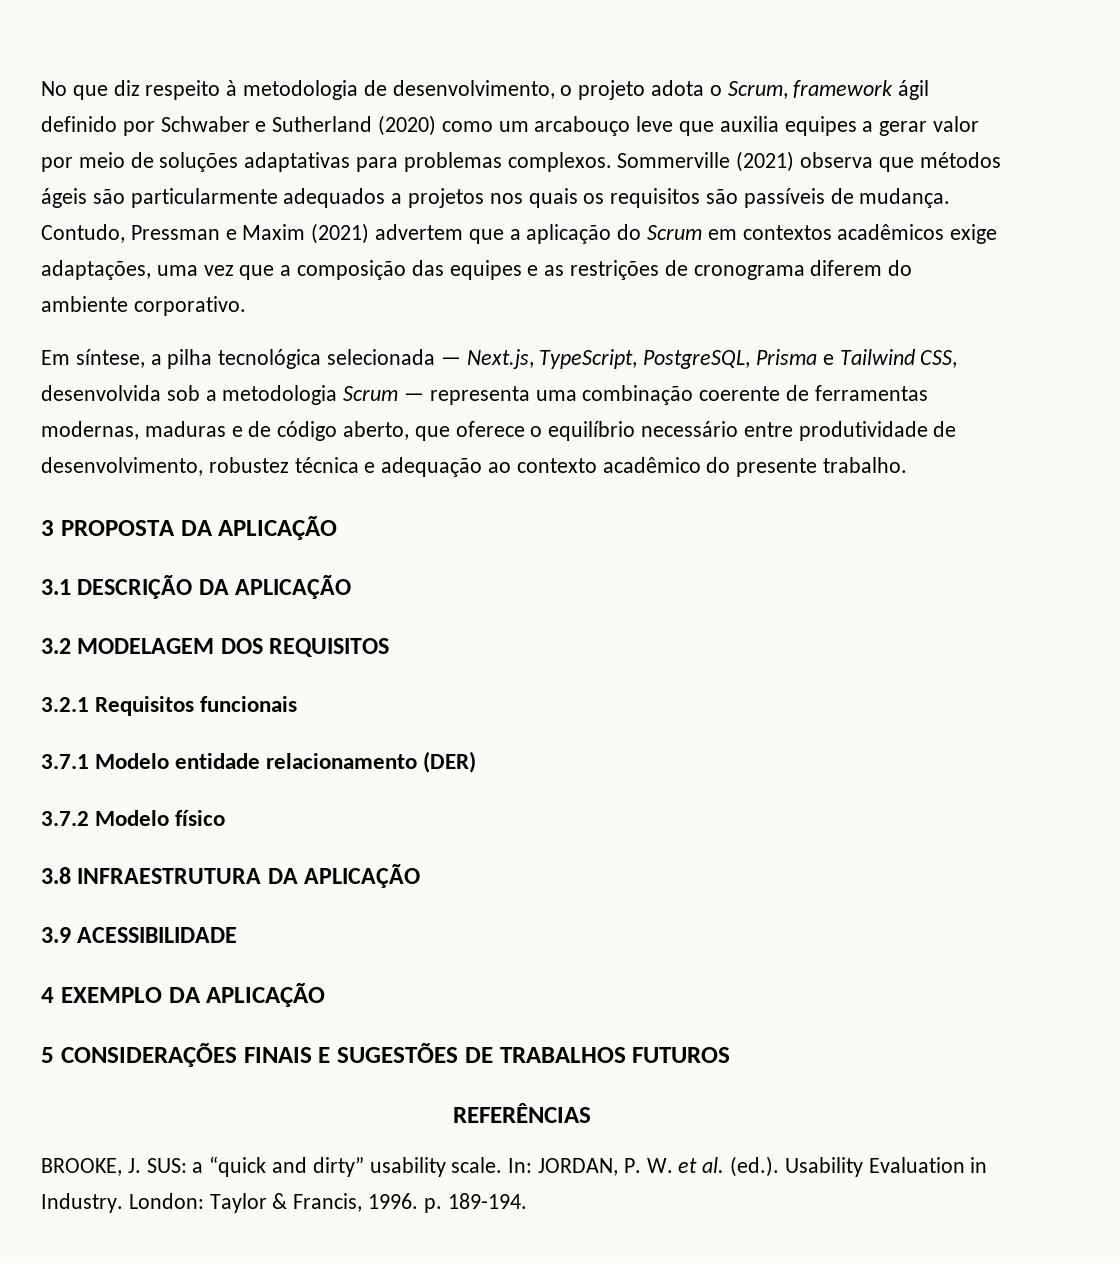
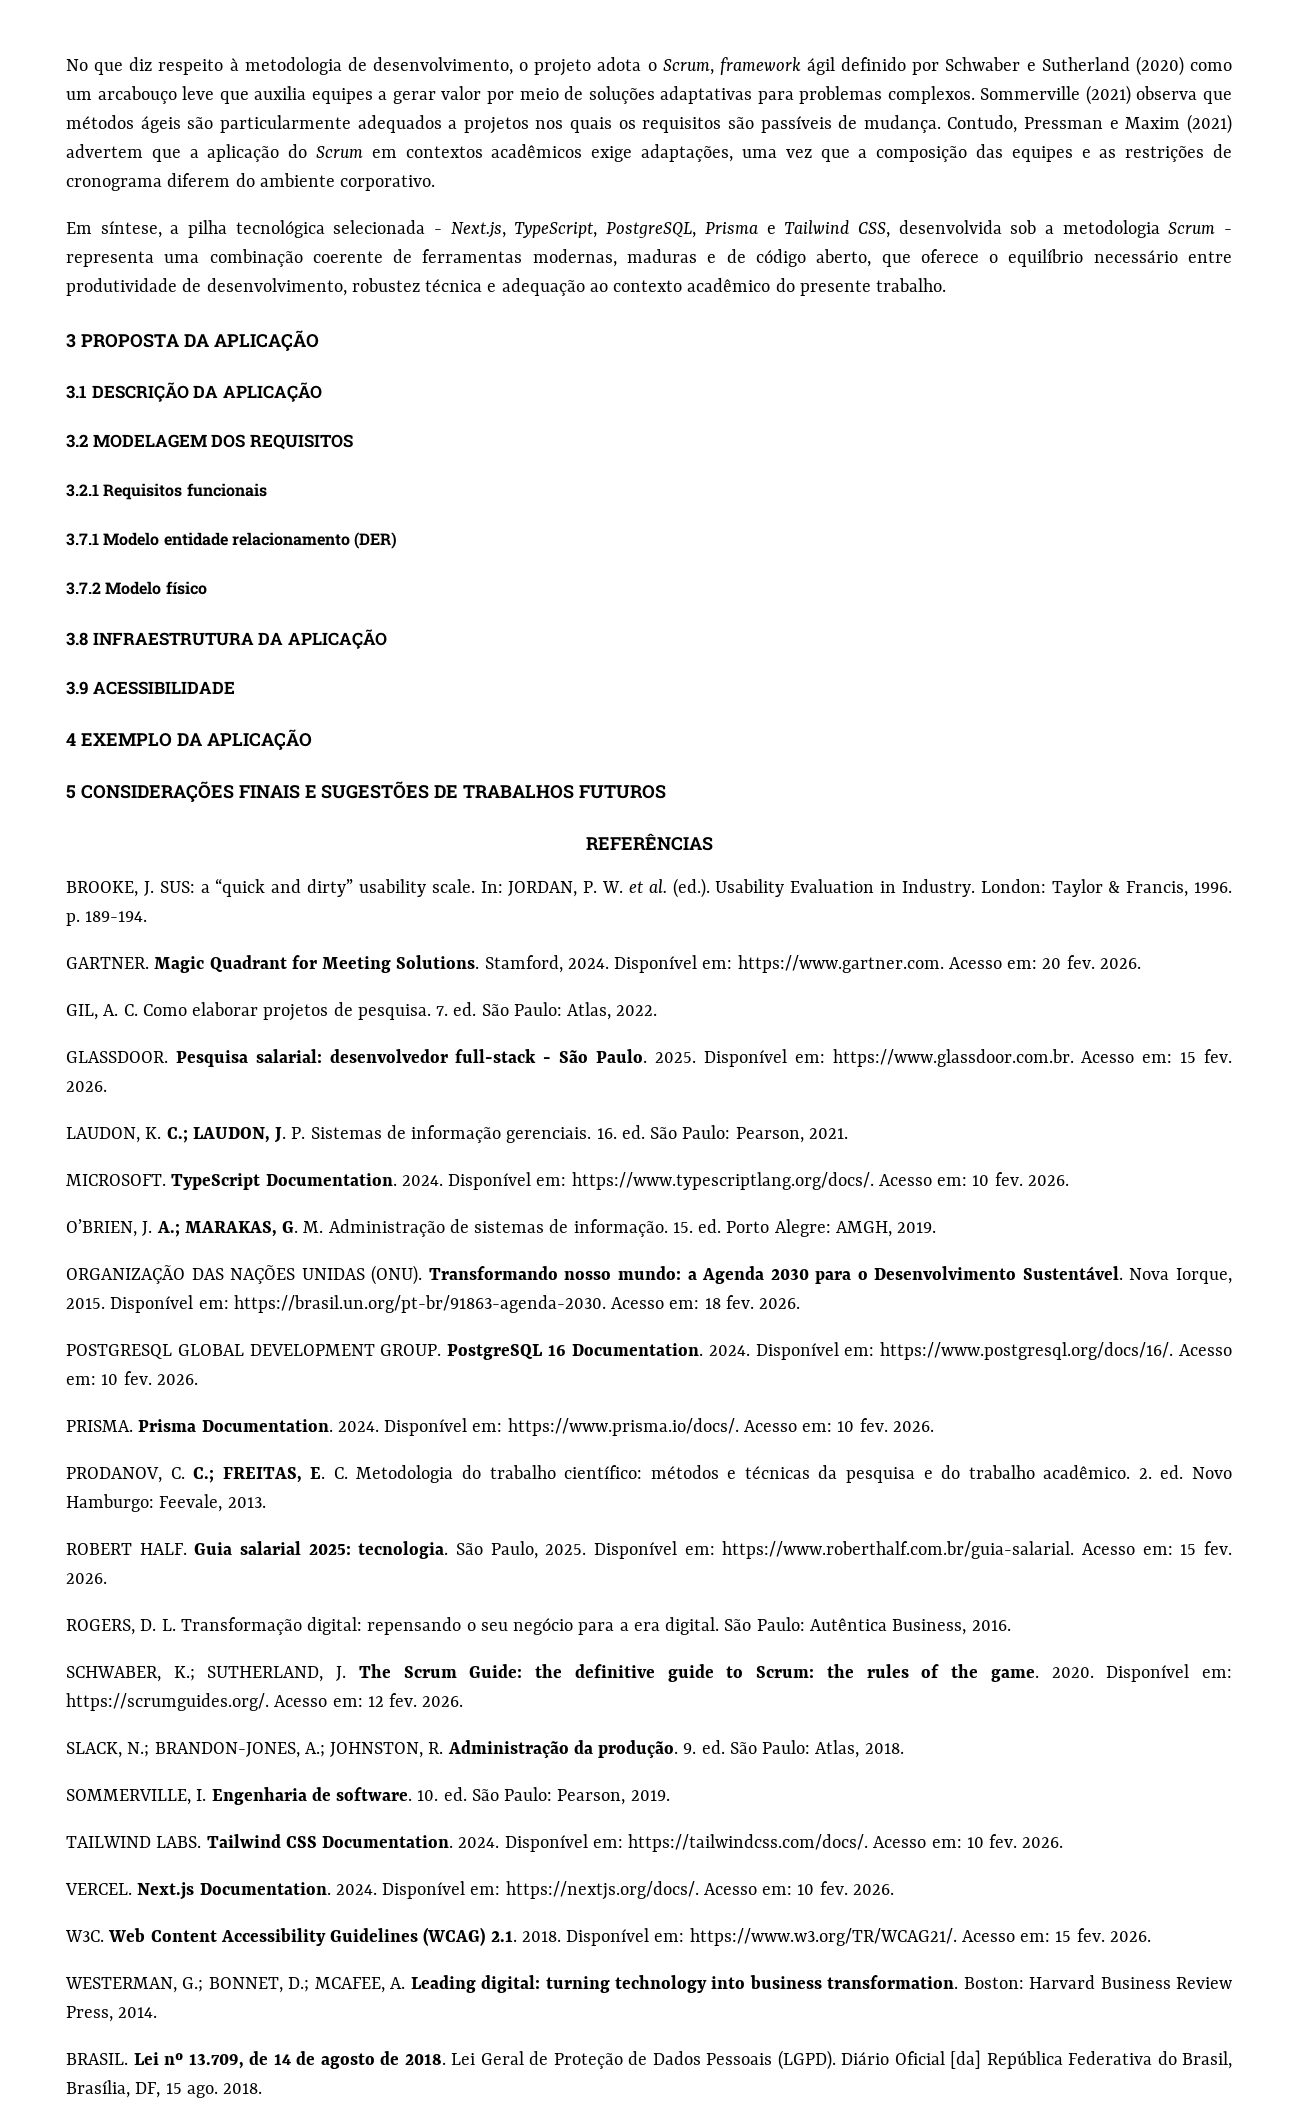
[440,357,461,365] — -> [434,229,443,234] -
[404,393,425,401] — -> [1224,229,1233,234] -
(527, 1201) none -> [66,955,1141,973] [66,1002,658,1021] [66,1049,1232,1067] [66,1081,107,1092] [66,1125,848,1143] [66,1172,1069,1190] [66,1219,937,1237] [66,1265,1232,1285] [66,1295,801,1313] [66,1342,1233,1360] [66,1371,198,1385] [66,1418,934,1436] [66,1465,1233,1483] [66,1494,266,1512] [66,1541,1233,1559] [66,1573,107,1584] [66,1617,1011,1635] [66,1664,1232,1682] [66,1693,464,1711] [66,1740,904,1758] [66,1787,670,1805] [66,1834,1064,1852] [65,1881,894,1900] [65,1927,1151,1946] [65,1975,1232,1993] [66,2006,158,2022] [66,2050,1232,2070] [66,2080,263,2098] // GARTNER. Magic Quadrant for Meeting Solutions. Stamford, 2024. Disponível em: https://www.gartner.com. Acesso em: 20 fev. 2026. // GIL, A. C. Como elaborar projetos de pesquisa. 7. ed. São Paulo: Atlas, 2022. // GLASSDOOR. Pesquisa salarial: desenvolvedor full-stack - São Paulo. 2025. Disponível em: https://www.glassdoor.com.br. Acesso em: 15 fev. 2026. // LAUDON, K. C.; LAUDON, J. P. Sistemas de informação gerenciais. 16. ed. São Paulo: Pearson, 2021. // MICROSOFT. TypeScript Documentation. 2024. Disponível em: https://www.typescriptlang.org/docs/. Acesso em: 10 fev. 2026. // O’BRIEN, J. A.; MARAKAS, G. M. Administração de sistemas de informação. 15. ed. Porto Alegre: AMGH, 2019. // ORGANIZAÇÃO DAS NAÇÕES UNIDAS (ONU). Transformando nosso mundo: a Agenda 2030 para o Desenvolvimento Sustentável. Nova Iorque, 2015. Disponível em: https://brasil.un.org/pt-br/91863-agenda-2030. Acesso em: 18 fev. 2026. // POSTGRESQL GLOBAL DEVELOPMENT GROUP. PostgreSQL 16 Documentation. 2024. Disponível em: https://www.postgresql.org/docs/16/. Acesso em: 10 fev. 2026. // PRISMA. Prisma Documentation. 2024. Disponível em: https://www.prisma.io/docs/. Acesso em: 10 fev. 2026. // PRODANOV, C. C.; FREITAS, E. C. Metodologia do trabalho científico: métodos e técnicas da pesquisa e do trabalho acadêmico. 2. ed. Novo Hamburgo: Feevale, 2013. // ROBERT HALF. Guia salarial 2025: tecnologia. São Paulo, 2025. Disponível em: https://www.roberthalf.com.br/guia-salarial. Acesso em: 15 fev. 2026. // ROGERS, D. L. Transformação digital: repensando o seu negócio para a era digital. São Paulo: Autêntica Business, 2016. // SCHWABER, K.; SUTHERLAND, J. The Scrum Guide: the definitive guide to Scrum: the rules of the game. 2020. Disponível em: https://scrumguides.org/. Acesso em: 12 fev. 2026. // SLACK, N.; BRANDON-JONES, A.; JOHNSTON, R. Administração da produção. 9. ed. São Paulo: Atlas, 2018. // SOMMERVILLE, I. Engenharia de software. 10. ed. São Paulo: Pearson, 2019. // TAILWIND LABS. Tailwind CSS Documentation. 2024. Disponível em: https://tailwindcss.com/docs/. Acesso em: 10 fev. 2026. // VERCEL. Next.js Documentation. 2024. Disponível em: https://nextjs.org/docs/. Acesso em: 10 fev. 2026. // W3C. Web Content Accessibility Guidelines (WCAG) 2.1. 2018. Disponível em: https://www.w3.org/TR/WCAG21/. Acesso em: 15 fev. 2026. // WESTERMAN, G.; BONNET, D.; MCAFEE, A. Leading digital: turning technology into business transformation. Boston: Harvard Business Review Press, 2014. // BRASIL. Lei nº 13.709, de 14 de agosto de 2018. Lei Geral de Proteção de Dados Pessoais (LGPD). Diário Oficial [da] República Federativa do Brasil, Brasília, DF, 15 ago. 2018.

